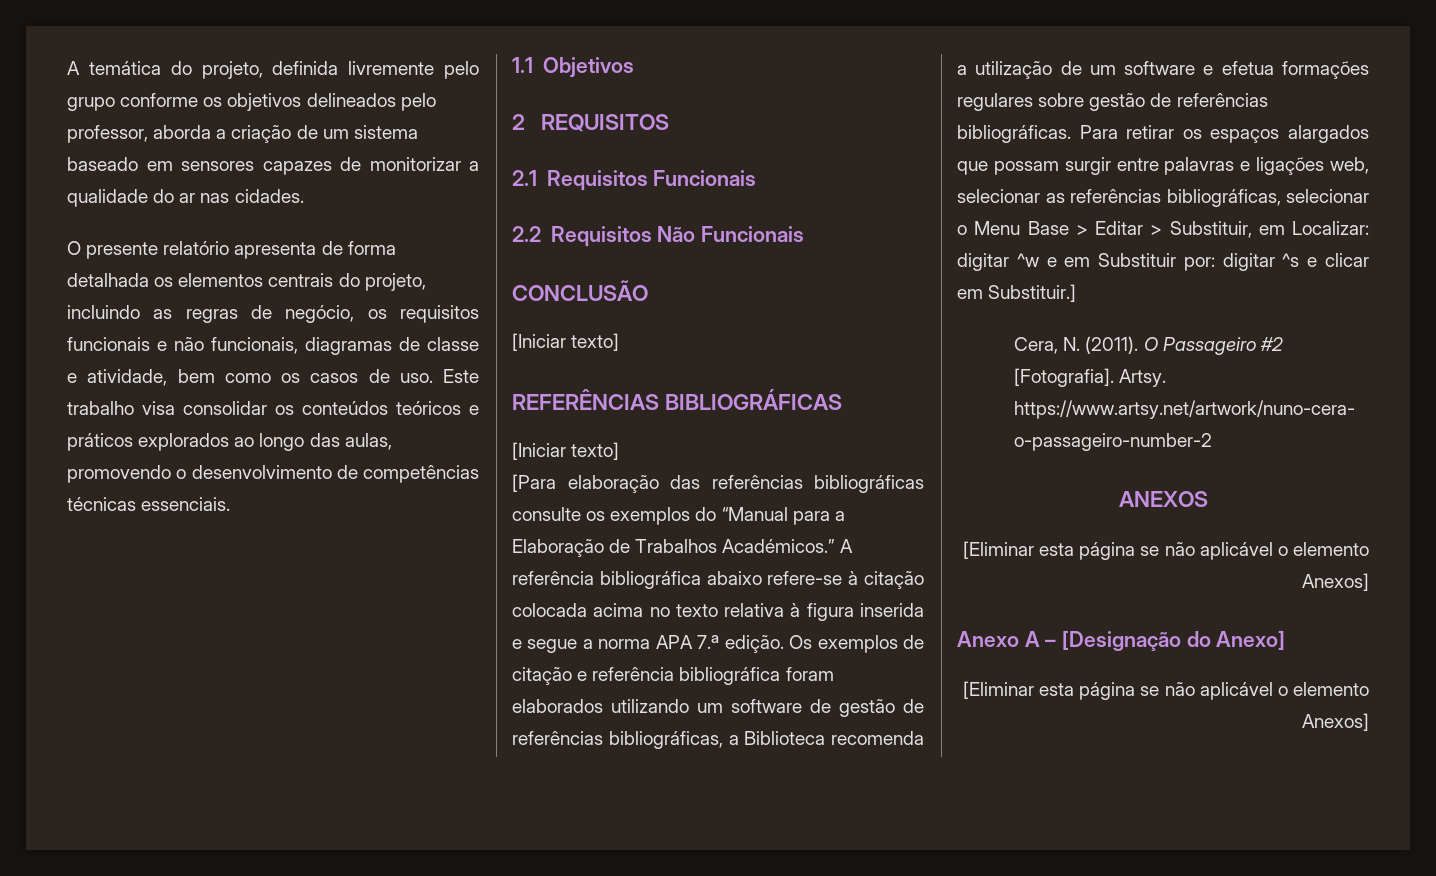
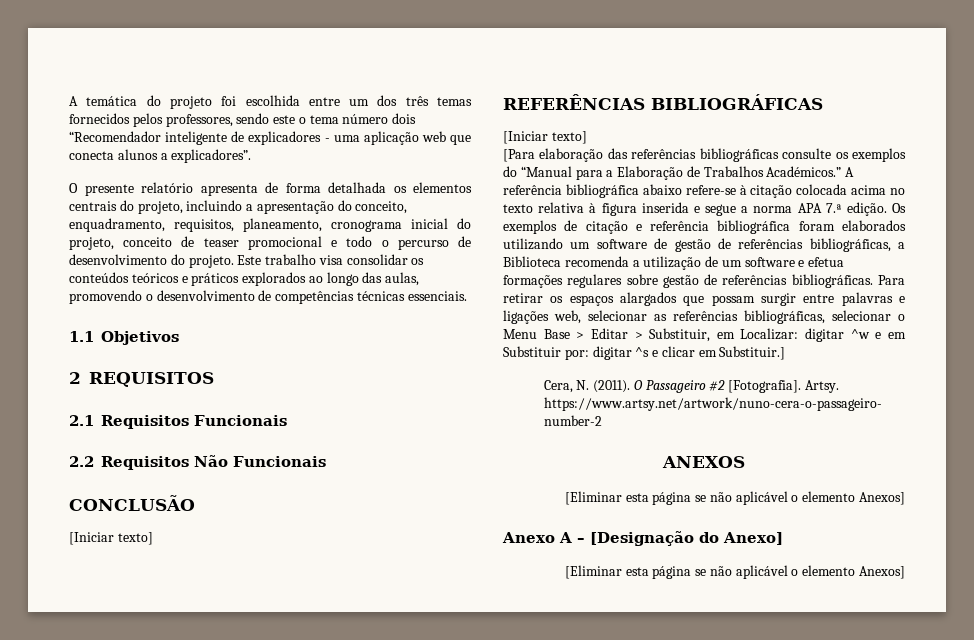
[201,61,479,79] [67,93,436,111] [67,125,418,143] [67,157,479,175] [67,189,304,207] projeto, definida livremente pelo grupo conforme os objetivos delineados pelo professor, aborda a criação de um sistema baseado em sensores capazes de monitorizar a qualidade do ar nas cidades. -> [169,95,473,109] [69,113,417,127] [69,131,471,145] [69,149,252,163] projeto foi escolhida entre um dos três temas fornecidos pelos professores, sendo este o tema número dois “Recomendador inteligente de explicadores - uma aplicação web que conecta alunos a explicadores”.
[153,305,479,323] [67,337,479,355] [67,369,433,386] as regras de negócio, os requisitos funcionais e não funcionais, diagramas de classe e atividade, bem como os casos de uso. -> [246,200,408,214] [69,218,471,232] [69,236,472,250] [69,254,234,268] a apresentação do conceito, enquadramento, requisitos, planeamento, cronograma inicial do projeto, conceito de teaser promocional e todo o percurso de desenvolvimento do projeto.

